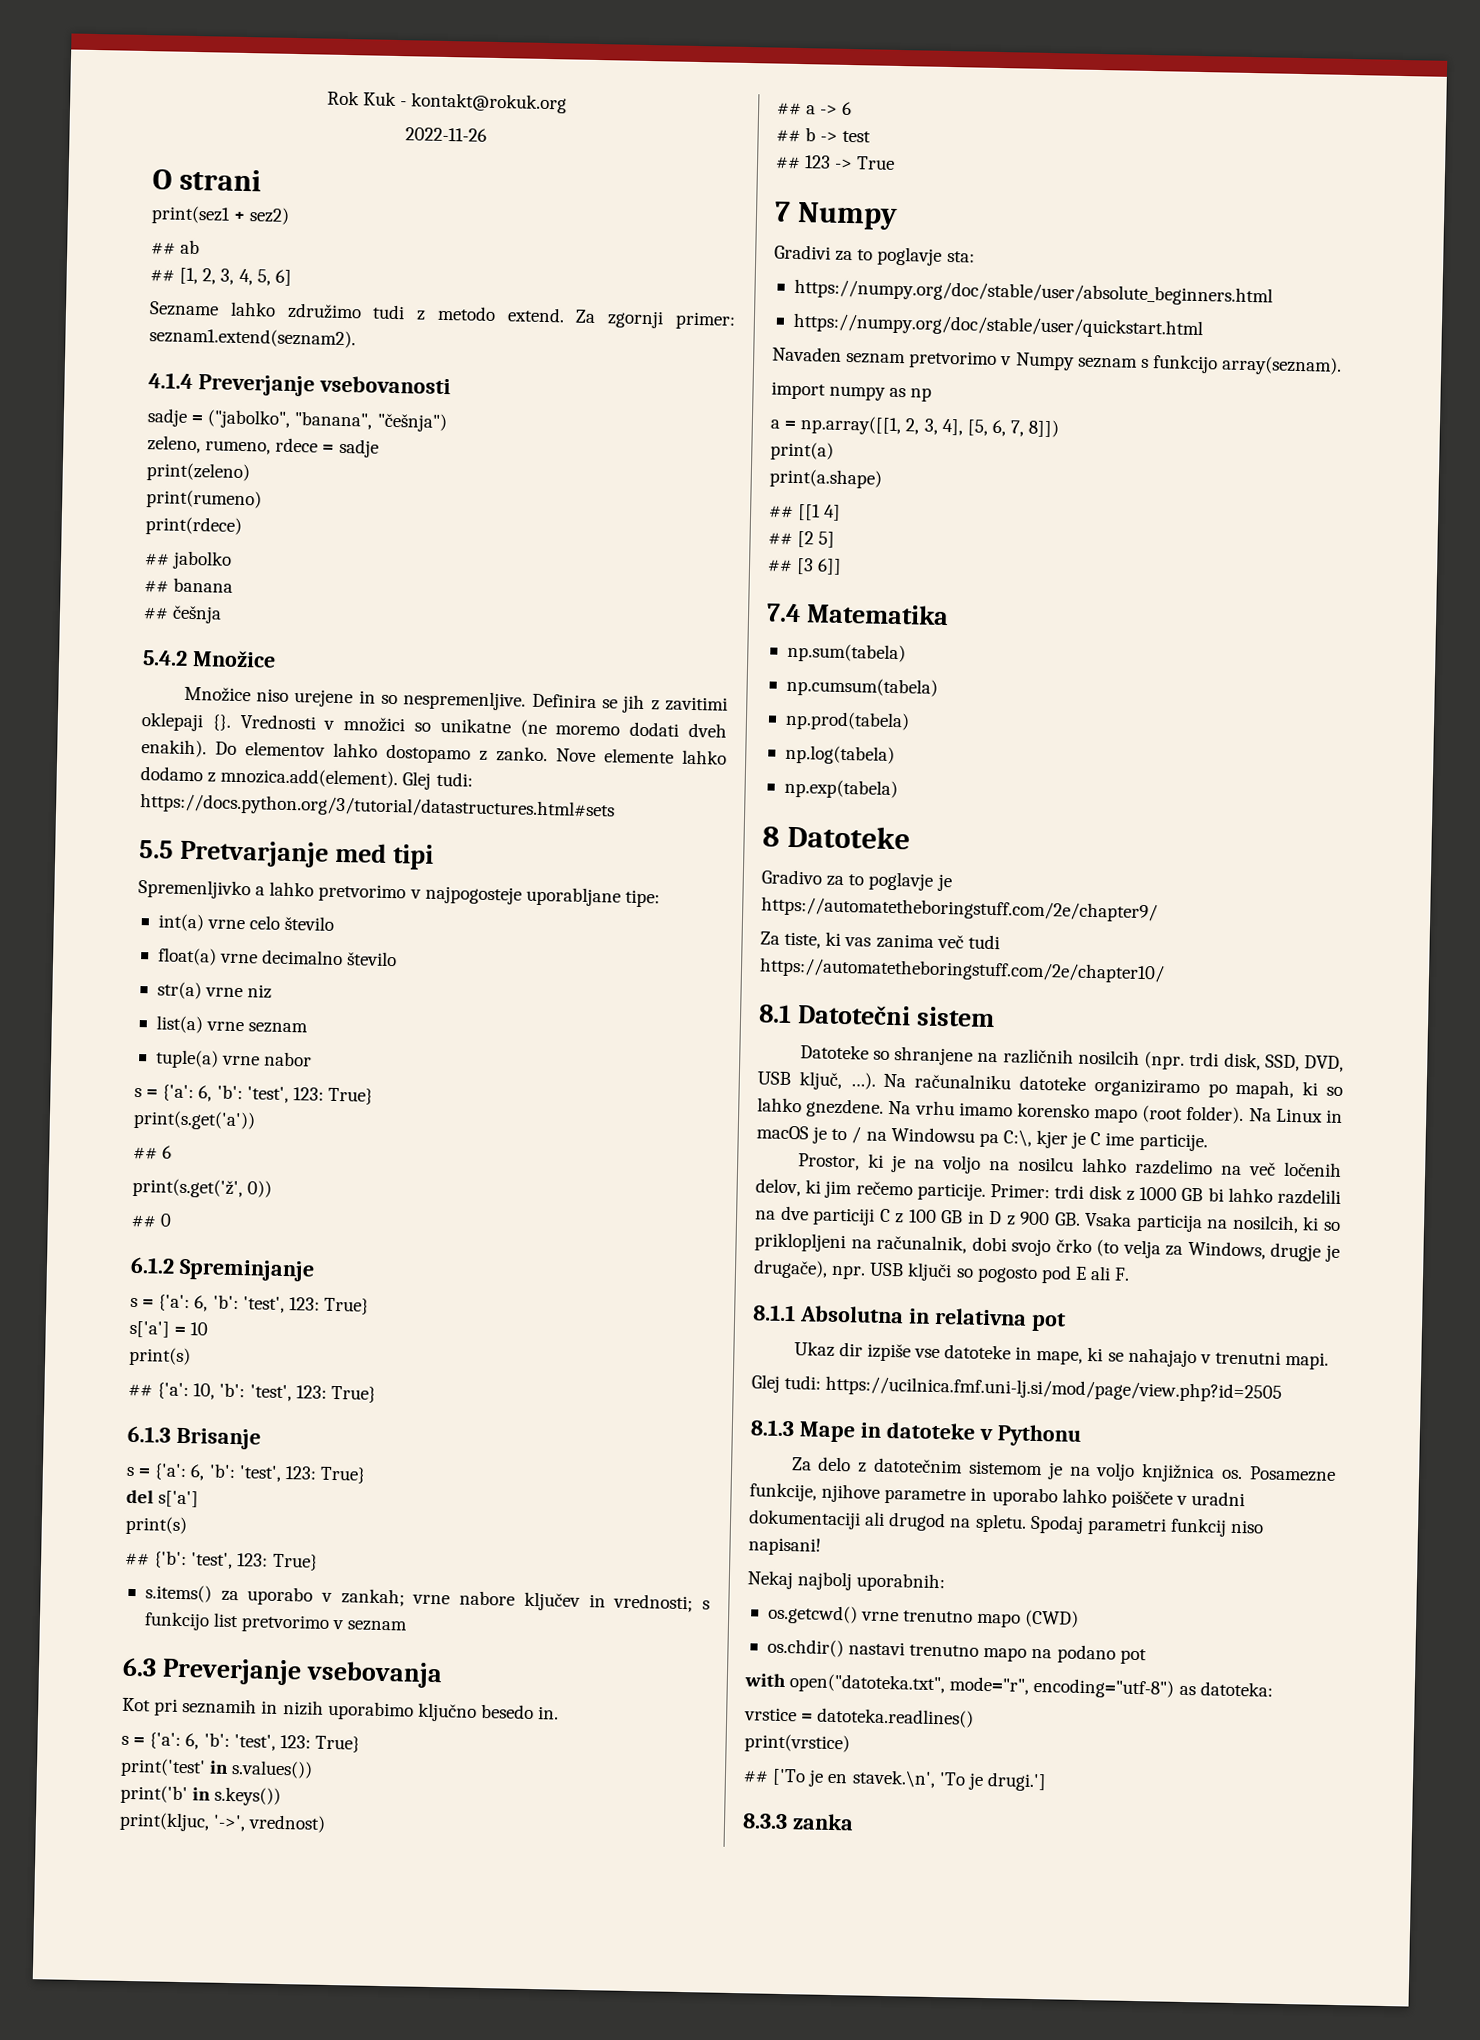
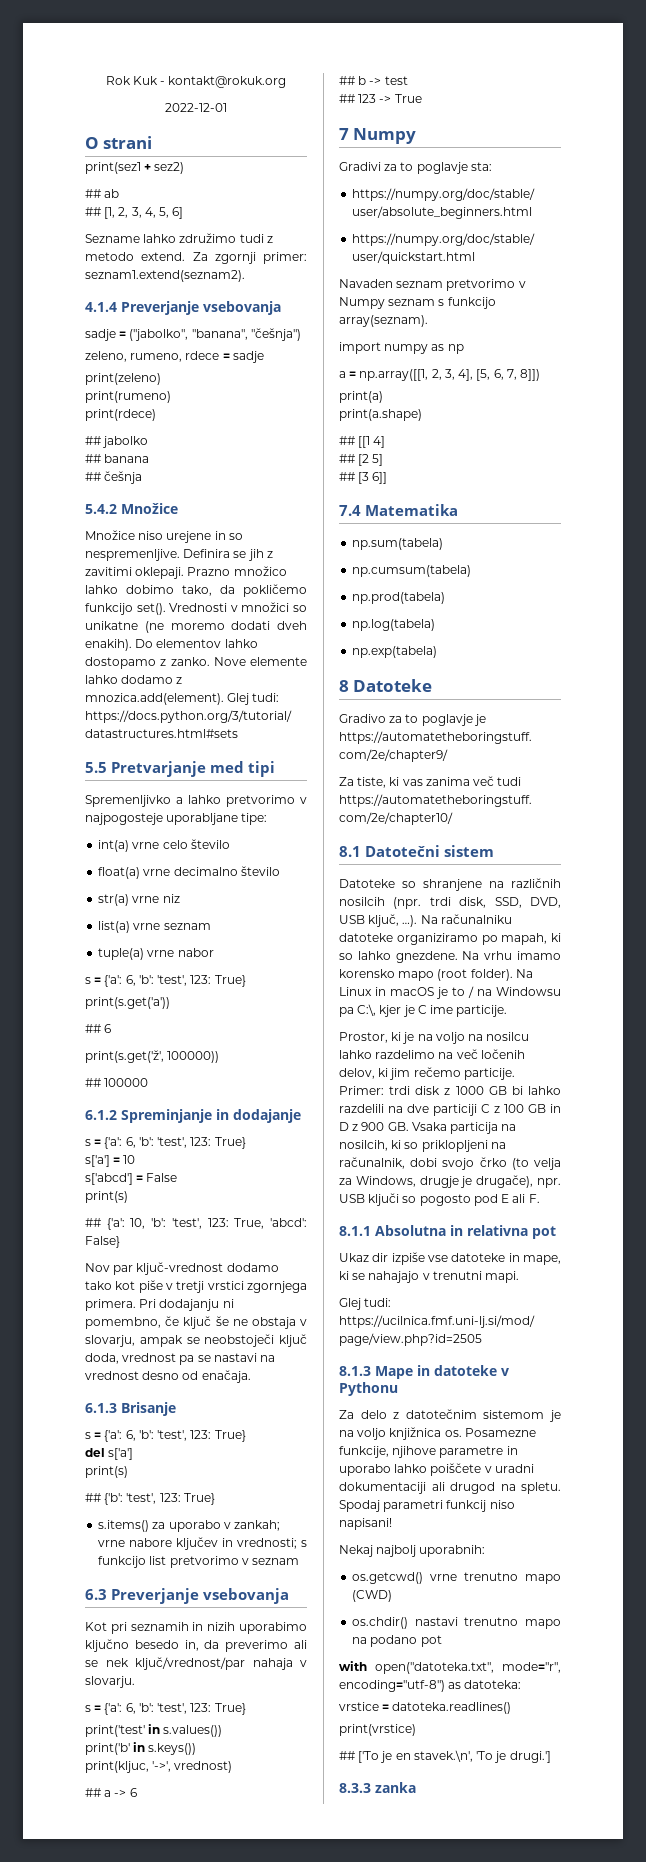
[405,127,487,142] 2022-11-26 -> [165,103,227,112] 2022-12-01
[318,375,451,395] vsebovanosti -> [203,301,281,315] vsebovanja
[141,712,231,732] oklepaji {}. -> [135,566,287,579] [85,584,307,597] [85,603,166,615] oklepaji. Prazno množico lahko dobimo tako, da pokličemo funkcijo set().
[247,1180,273,1198] [131,1213,173,1228] 0)) // ## 0 -> [167,1051,220,1063] [85,1078,149,1087] 100000)) // ## 100000
(315, 1270) none -> [216,1109,301,1123] in dodajanje
(209, 1329) none -> [85,1173,178,1185] // s['abcd'] = False
[330,1385,376,1403] True} -> [234,1218,307,1229] [85,1236,120,1248] [85,1262,279,1275] [85,1280,307,1293] [85,1299,234,1311] [85,1316,307,1329] [85,1334,307,1347] [85,1353,276,1365] [85,1370,251,1383] True, 'abcd': False} // Nov par ključ-vrednost dodamo tako kot piše v tretji vrstici zgornjega primera. Pri dodajanju ni pomembno, če ključ še ne obstaja v slovarju, ampak se neobstoječi ključ doda, vrednost pa se nastavi na vrednost desno od enačaja.
[538,1706,560,1720] in. -> [184,1640,307,1652] [85,1657,307,1670] [85,1676,135,1688] in, da preverimo ali se nek ključ/vrednost/par nahaja v slovarju.

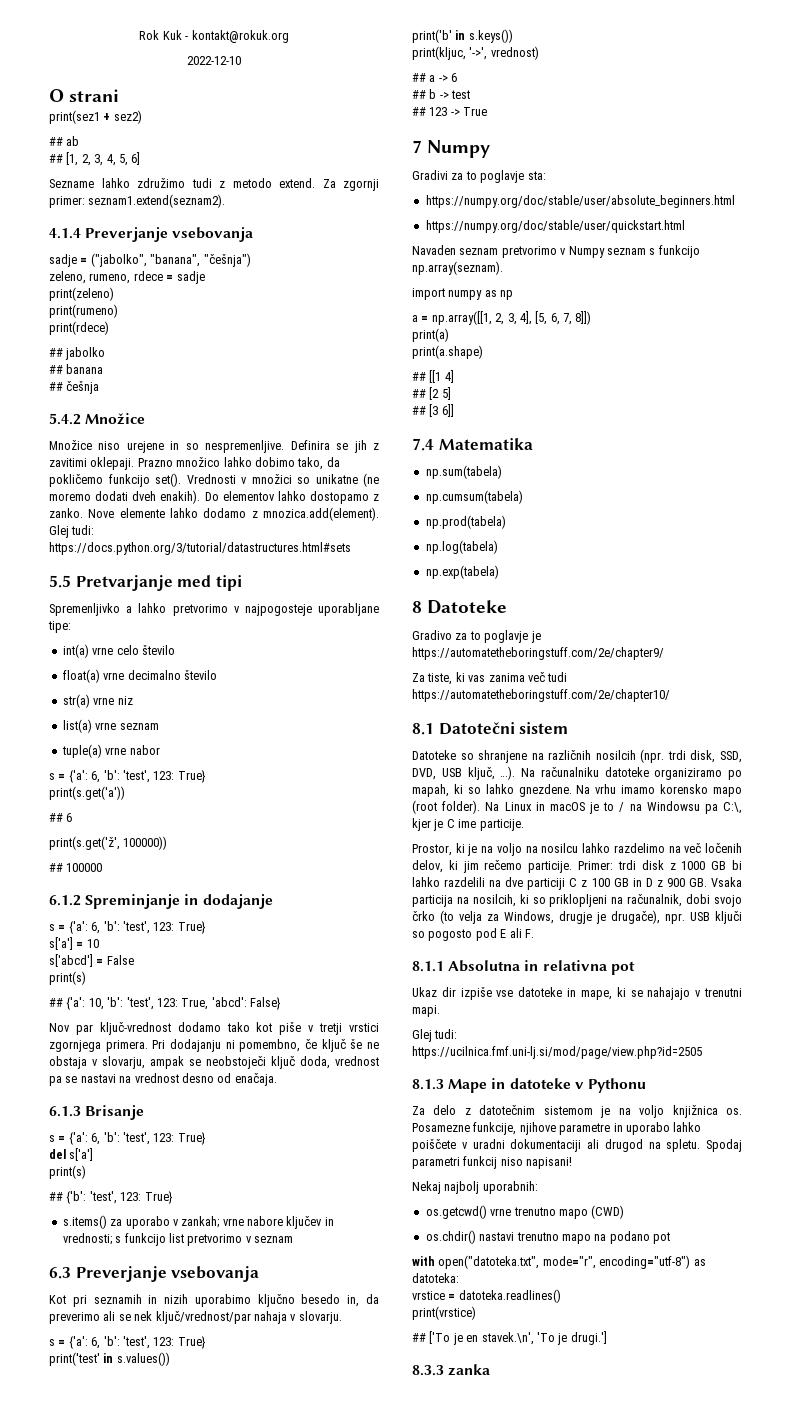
[165,103,227,112] 2022-12-01 -> [187,56,241,65] 2022-12-10
[339,315,428,327] array(seznam). -> [412,261,503,275] np.array(seznam).

